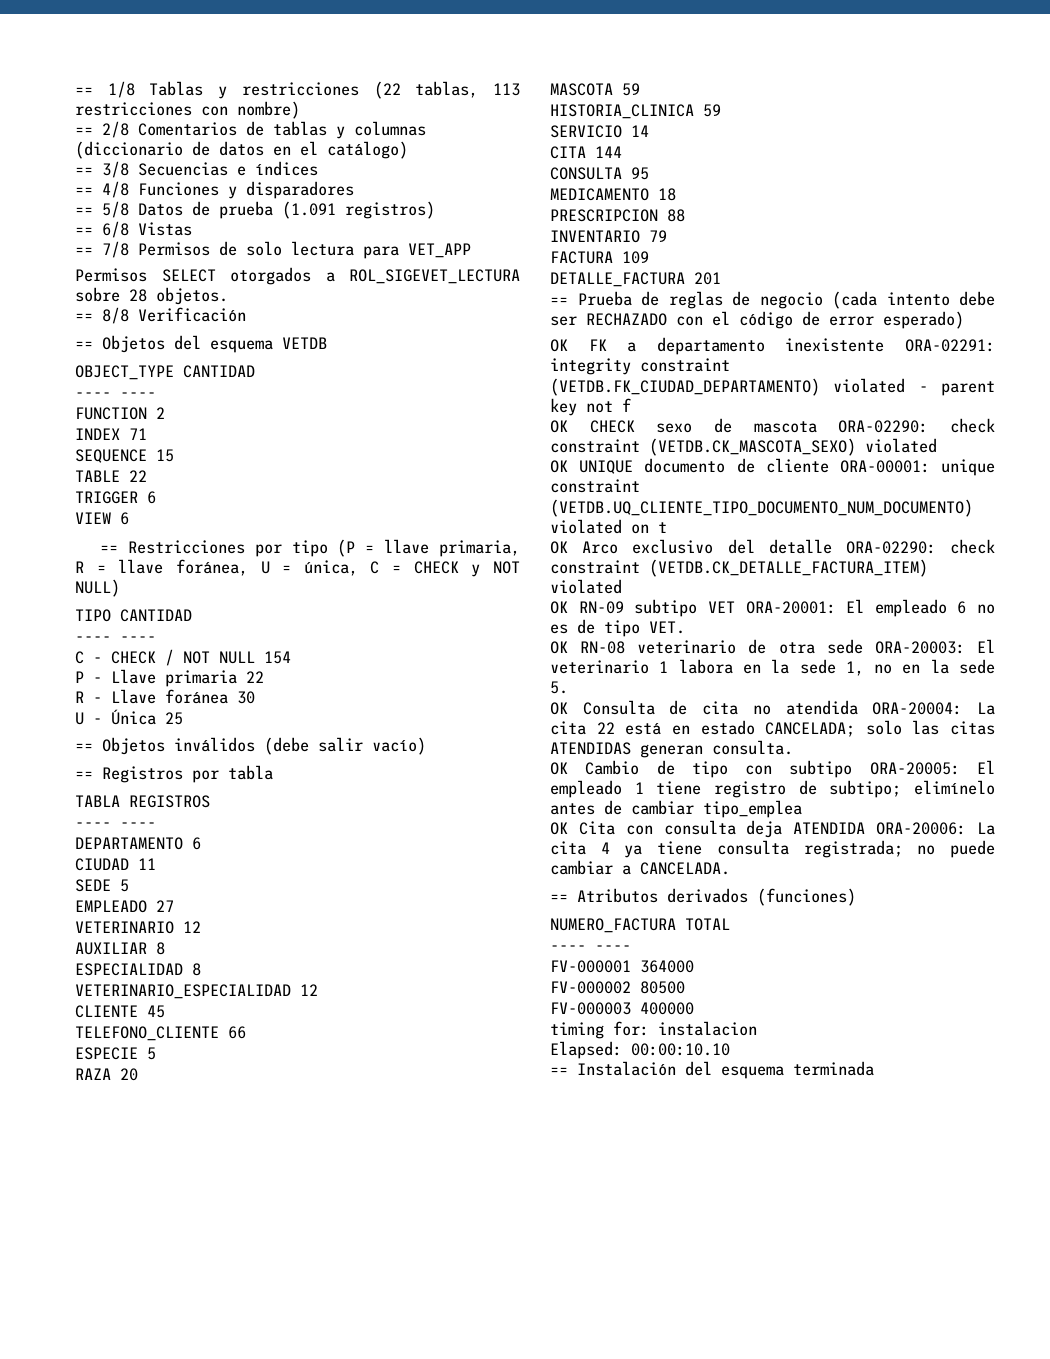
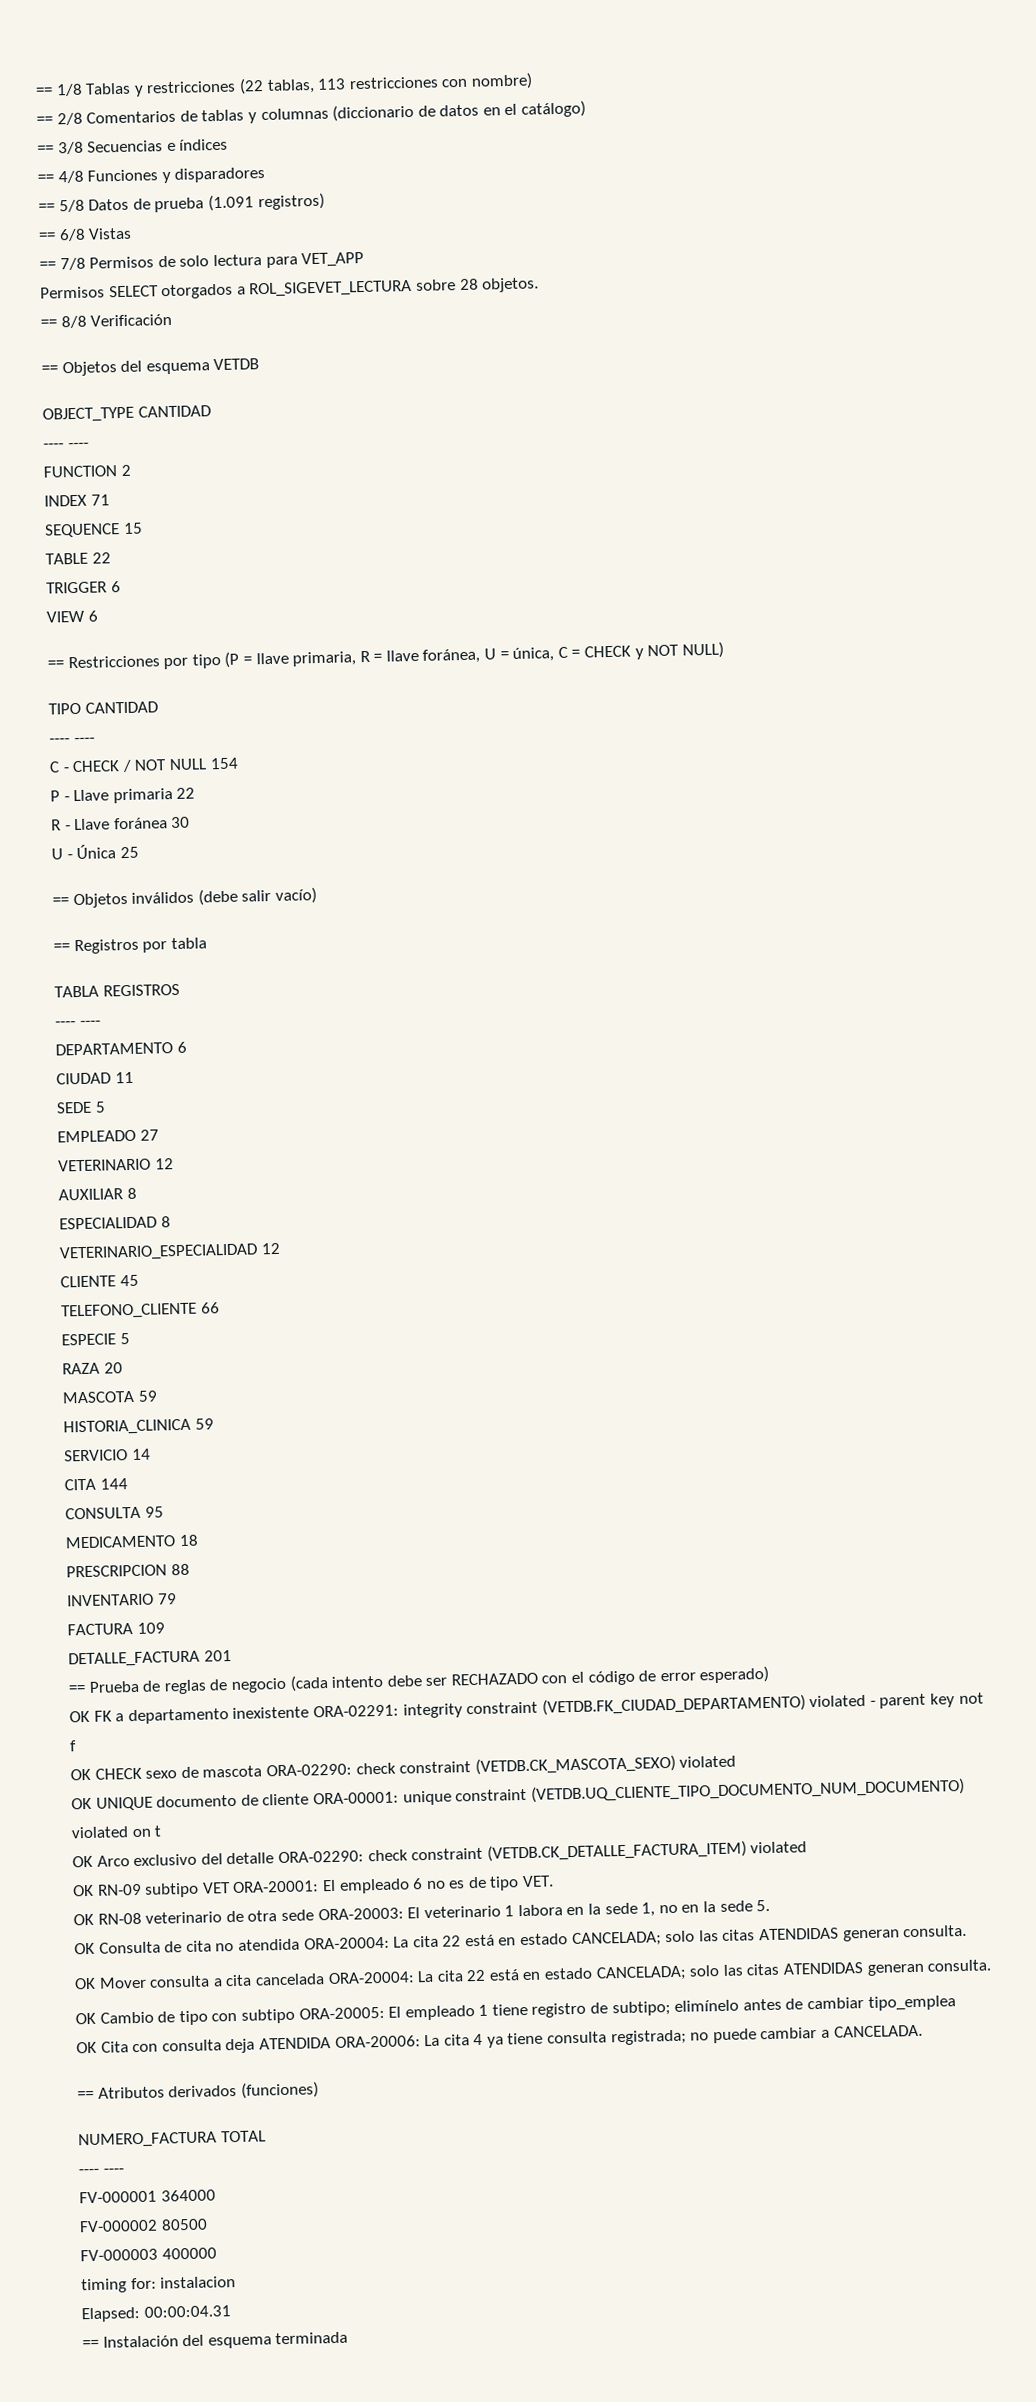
(793, 747) none -> [74,1959,992,1990] // OK Mover consulta a cita cancelada ORA-20004: La cita 22 está en estado CANCELADA; solo las citas ATENDIDAS generan consulta.
[631,1043,730,1056] 00:00:10.10 -> [143,2305,231,2318] 00:00:04.31

